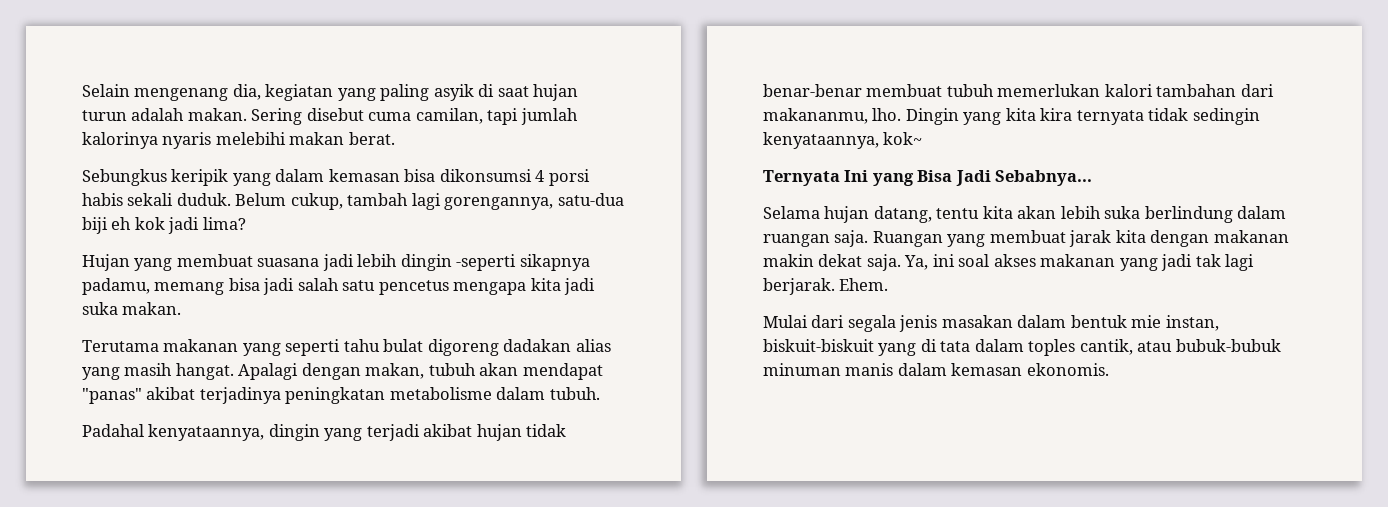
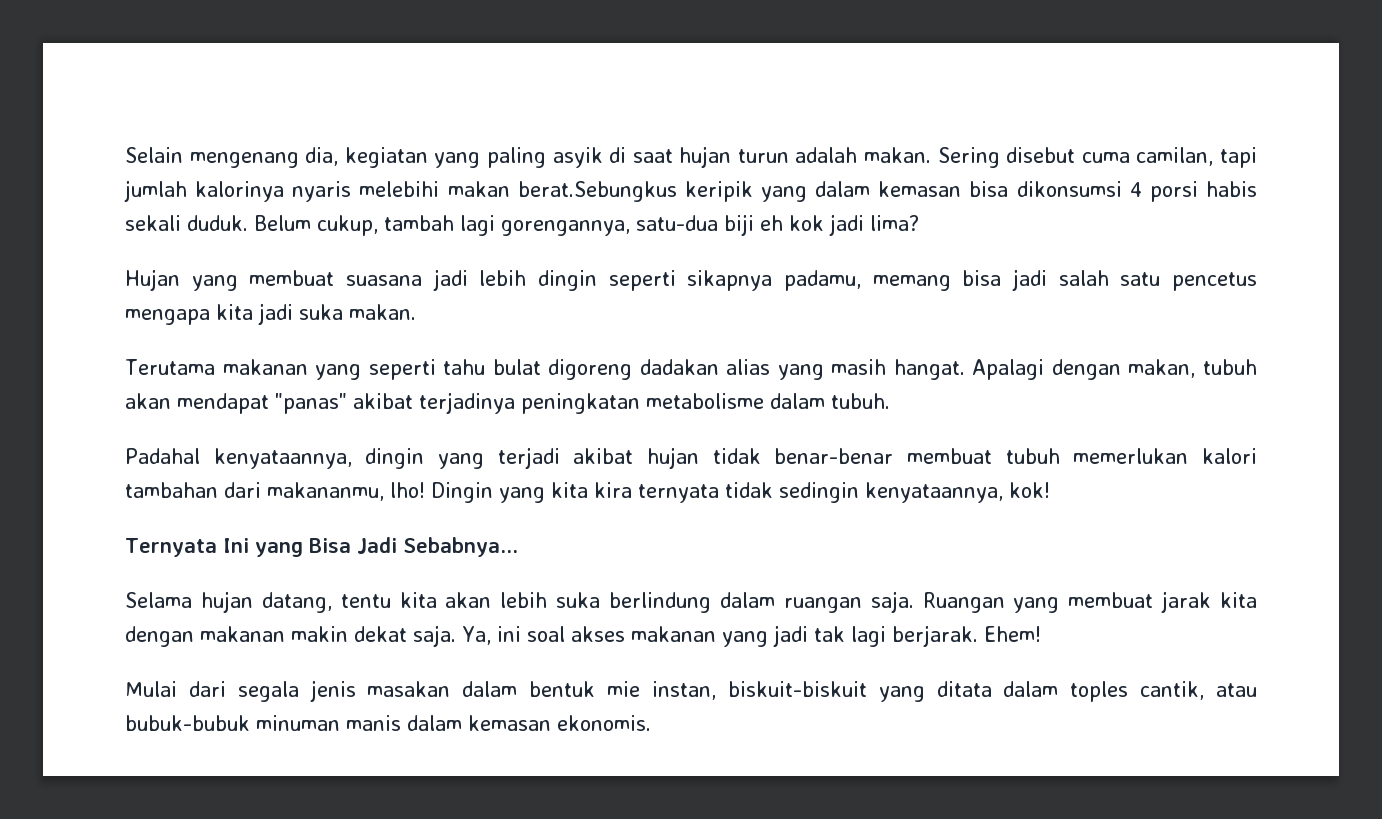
[348,132,395,145] [82,169,167,186] berat. // Sebungkus -> [517,181,677,202] berat.Sebungkus
[456,254,517,271] -seperti -> [608,270,676,291] seperti
[872,108,902,121] lho. -> [390,482,425,498] lho!
[883,132,923,145] kok~ -> [1009,482,1050,498] kok!
[839,278,889,291] Ehem. -> [983,626,1041,642] Ehem!
[920,339,971,352] di tata -> [936,681,992,697] ditata

